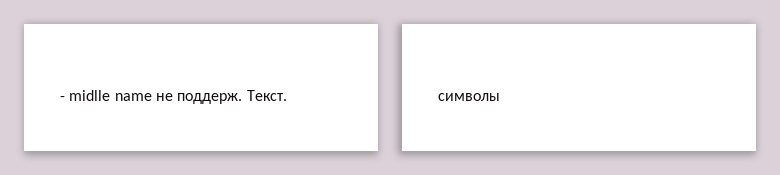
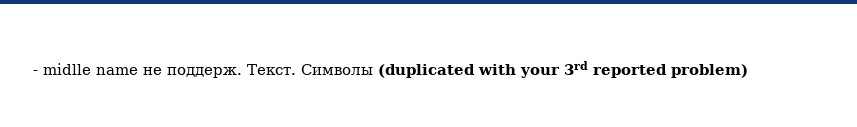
[438,93,500,101] символы -> [301,61,748,78] Символы (duplicated with your 3rd reported problem)

